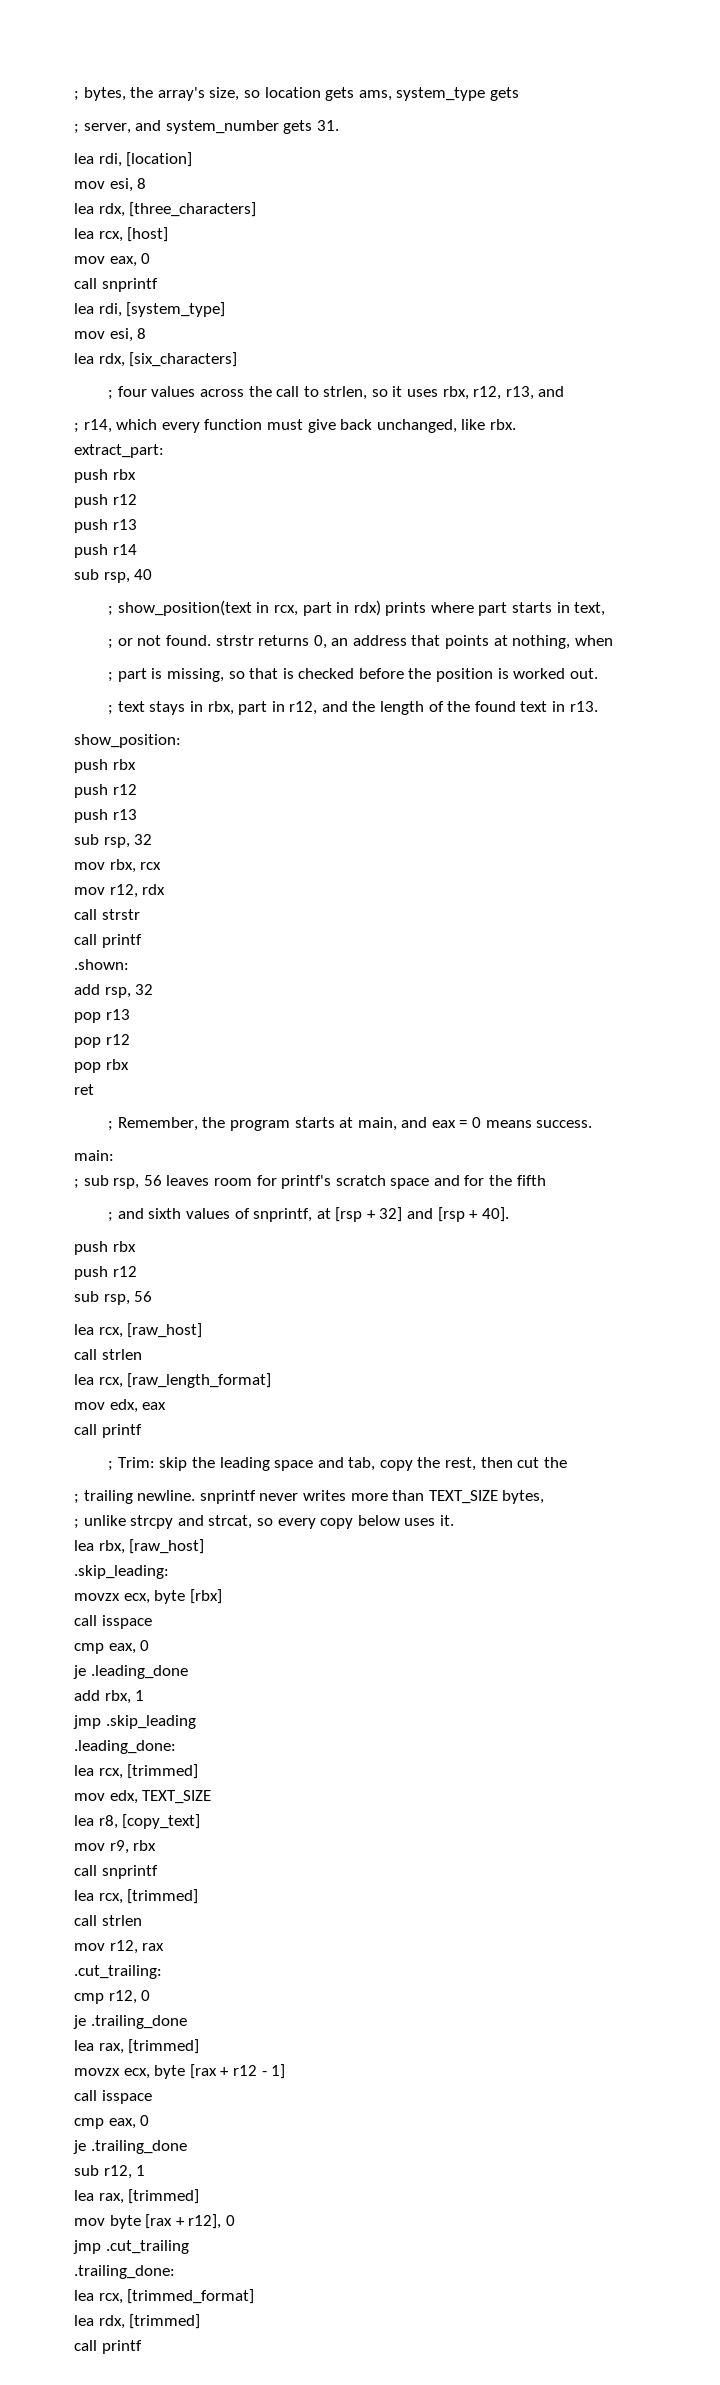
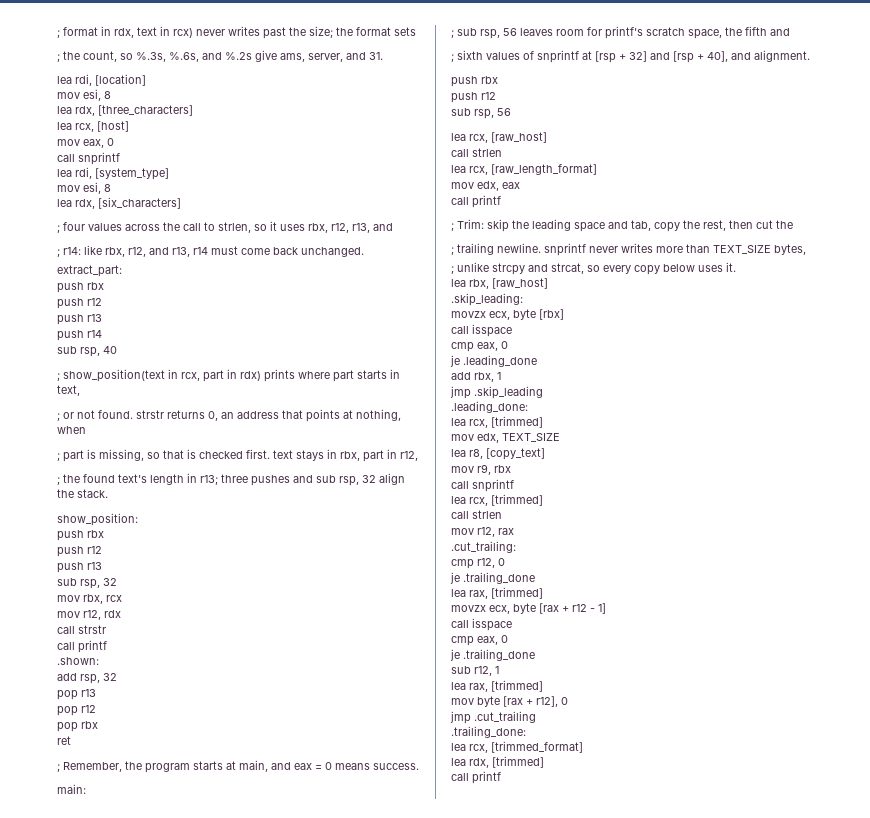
[74,87,519,101] [74,120,313,134] ; bytes, the array's size, so location gets ams, system_type gets // ; server, and system_number gets -> [57,26,416,39] [57,50,366,62] ; format in rdx, text in rcx) never writes past the size; the format sets // ; the count, so %.3s, %.6s, and %.2s give ams, server, and
[83,419,516,433] r14, which every function must give back unchanged, like rbx. -> [63,245,364,257] r14: like rbx, r12, and r13, r14 must come back unchanged.
[358,668,598,682] [108,705,114,715] before the position is worked out. // ; -> [246,449,270,459] first.
[321,701,598,715] and the length of the found text in r13. -> [57,473,405,486] [57,489,108,498] // ; the found text's length in r13; three pushes and sub rsp, 32 align the stack.
[390,1175,485,1189] space and for -> [688,29,722,39] space,
[108,1208,144,1222] // ; and -> [770,28,790,36] [451,54,454,62] and // ;
[253,1208,313,1222] snprintf, -> [537,50,579,63] snprintf
[481,1207,509,1222] 40]. -> [707,50,810,62] 40], and alignment.

